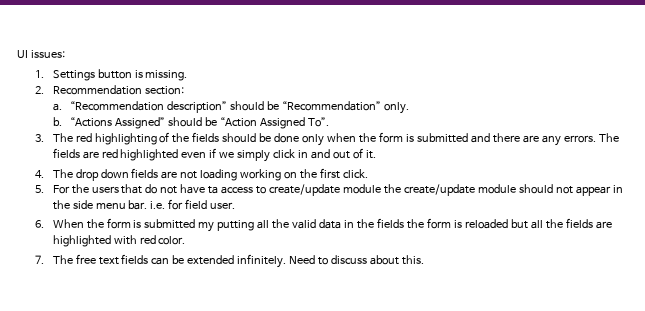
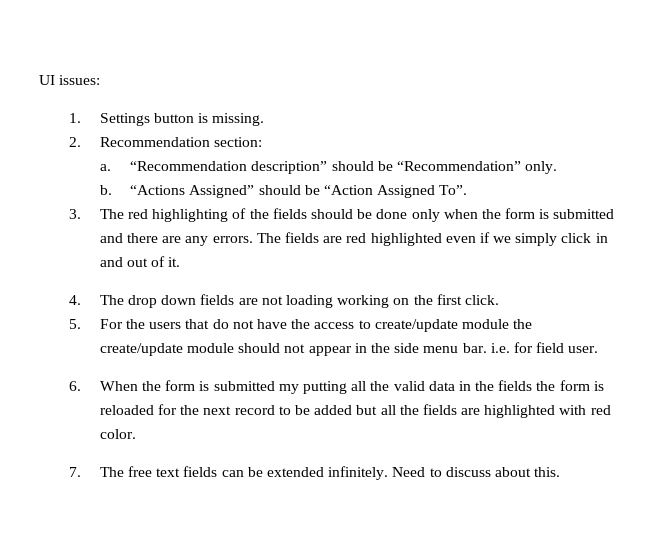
[208,186,219,194] ta -> [291,319,311,329] the
(509, 224) none -> [158,404,353,415] for the next record to be added

